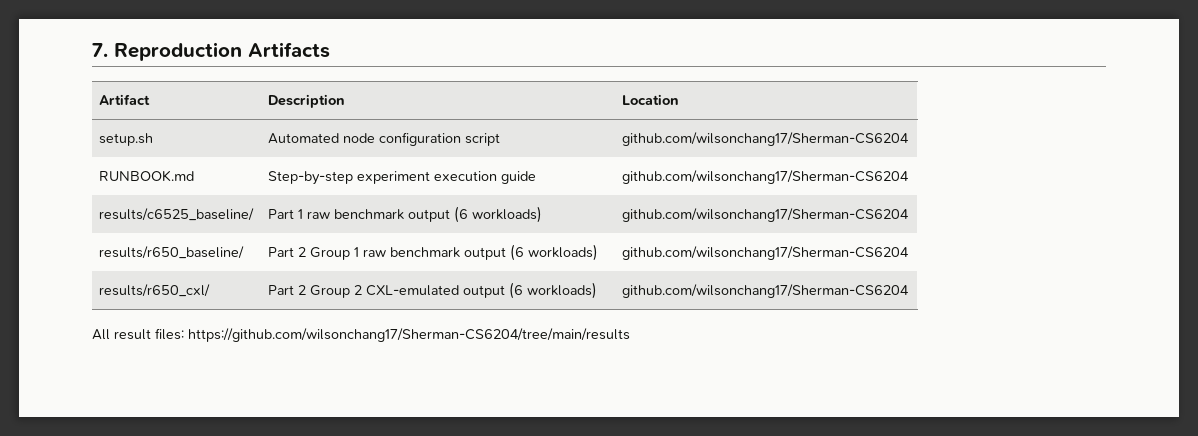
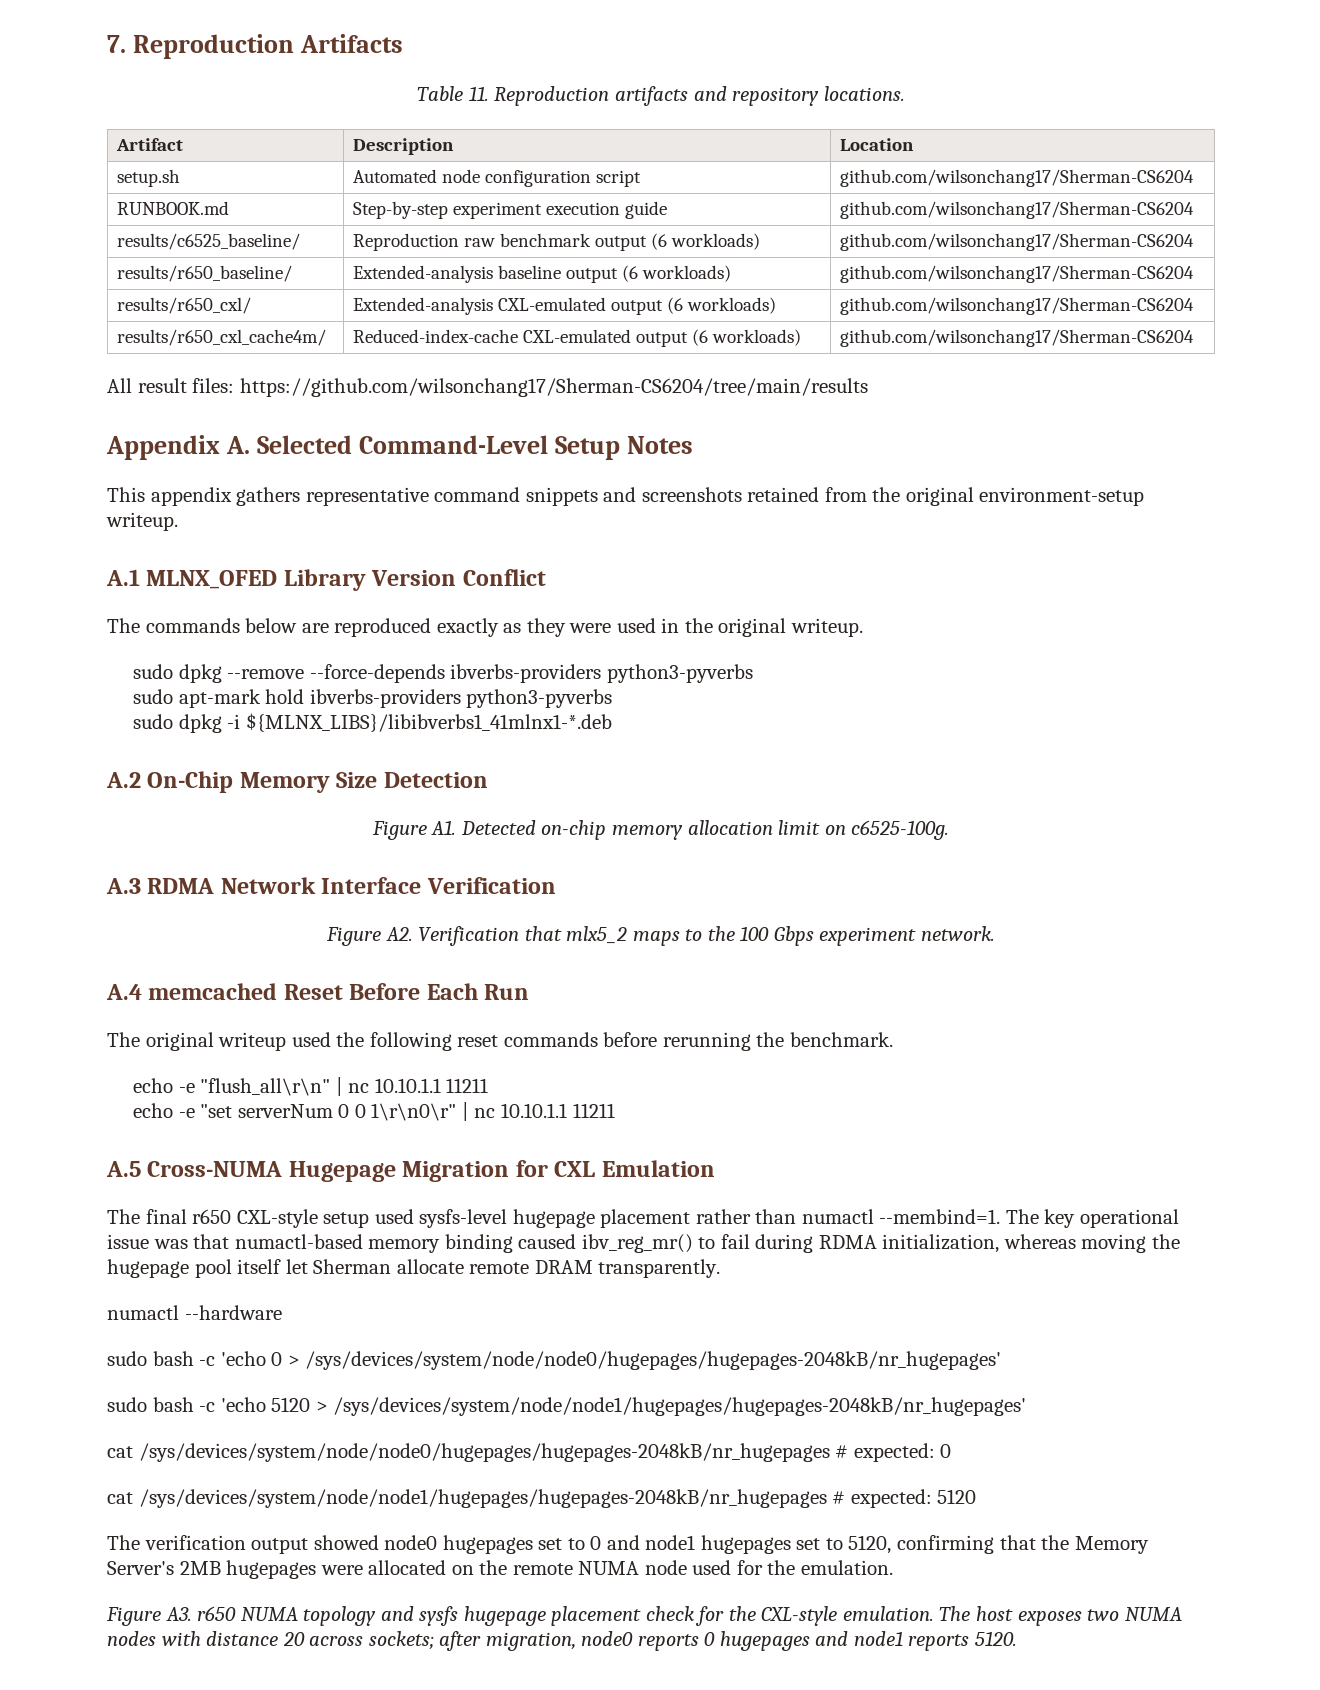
(330, 50) none -> [417,86,905,106] // Table 11. Reproduction artifacts and repository locations.
[268,209,304,219] Part 1 -> [353,233,460,251] Reproduction
[268,247,461,260] Part 2 Group 1 raw benchmark -> [353,265,562,283] Extended-analysis baseline
[268,285,363,298] Part 2 Group 2 -> [353,297,777,315] [840,297,1195,315] [117,329,327,346] [353,329,519,343] Extended-analysis CXL-emulated output (6 workloads) | github.com/wilsonchang17/Sherman-CS6204 // results/r650_cxl_cache4m/ | Reduced-index-cache
(630, 335) none -> [106,435,694,460] [107,487,1145,506] [106,512,178,531] [106,569,546,591] [107,618,863,637] [133,664,753,683] [133,689,613,708] [133,713,612,733] [106,771,488,793] [371,820,950,840] [106,877,556,894] [326,926,995,946] [106,983,530,1000] [107,1032,893,1051] [133,1077,489,1096] [133,1102,615,1121] [106,1160,715,1182] [107,1209,1180,1228] [107,1234,1181,1253] [107,1259,721,1278] [107,1305,282,1320] [107,1351,1002,1370] [107,1397,1027,1416] [107,1443,952,1462] [107,1489,977,1508] [107,1535,1149,1554] [107,1560,893,1579] [106,1606,1182,1626] [107,1631,1018,1651] // Appendix A. Selected Command-Level Setup Notes // This appendix gathers representative command snippets and screenshots retained from the original environment-setup writeup. // A.1 MLNX_OFED Library Version Conflict // The commands below are reproduced exactly as they were used in the original writeup. // sudo dpkg --remove --force-depends ibverbs-providers python3-pyverbs // sudo apt-mark hold ibverbs-providers python3-pyverbs // sudo dpkg -i ${MLNX_LIBS}/libibverbs1_41mlnx1-*.deb // A.2 On-Chip Memory Size Detection // Figure A1. Detected on-chip memory allocation limit on c6525-100g. // A.3 RDMA Network Interface Verification // Figure A2. Verification that mlx5_2 maps to the 100 Gbps experiment network. // A.4 memcached Reset Before Each Run // The original writeup used the following reset commands before rerunning the benchmark. // echo -e "flush_all\r\n" | nc 10.10.1.1 11211 // echo -e "set serverNum 0 0 1\r\n0\r" | nc 10.10.1.1 11211 // A.5 Cross-NUMA Hugepage Migration for CXL Emulation // The final r650 CXL-style setup used sysfs-level hugepage placement rather than numactl --membind=1. The key operational issue was that numactl-based memory binding caused ibv_reg_mr() to fail during RDMA initialization, whereas moving the hugepage pool itself let Sherman allocate remote DRAM transparently. // numactl --hardware // sudo bash -c 'echo 0 > /sys/devices/system/node/node0/hugepages/hugepages-2048kB/nr_hugepages' // sudo bash -c 'echo 5120 > /sys/devices/system/node/node1/hugepages/hugepages-2048kB/nr_hugepages' // cat /sys/devices/system/node/node0/hugepages/hugepages-2048kB/nr_hugepages # expected: 0 // cat /sys/devices/system/node/node1/hugepages/hugepages-2048kB/nr_hugepages # expected: 5120 // The verification output showed node0 hugepages set to 0 and node1 hugepages set to 5120, confirming that the Memory Server's 2MB hugepages were allocated on the remote NUMA node used for the emulation. // Figure A3. r650 NUMA topology and sysfs hugepage placement check for the CXL-style emulation. The host exposes two NUMA nodes with distance 20 across sockets; after migration, node0 reports 0 hugepages and node1 reports 5120.

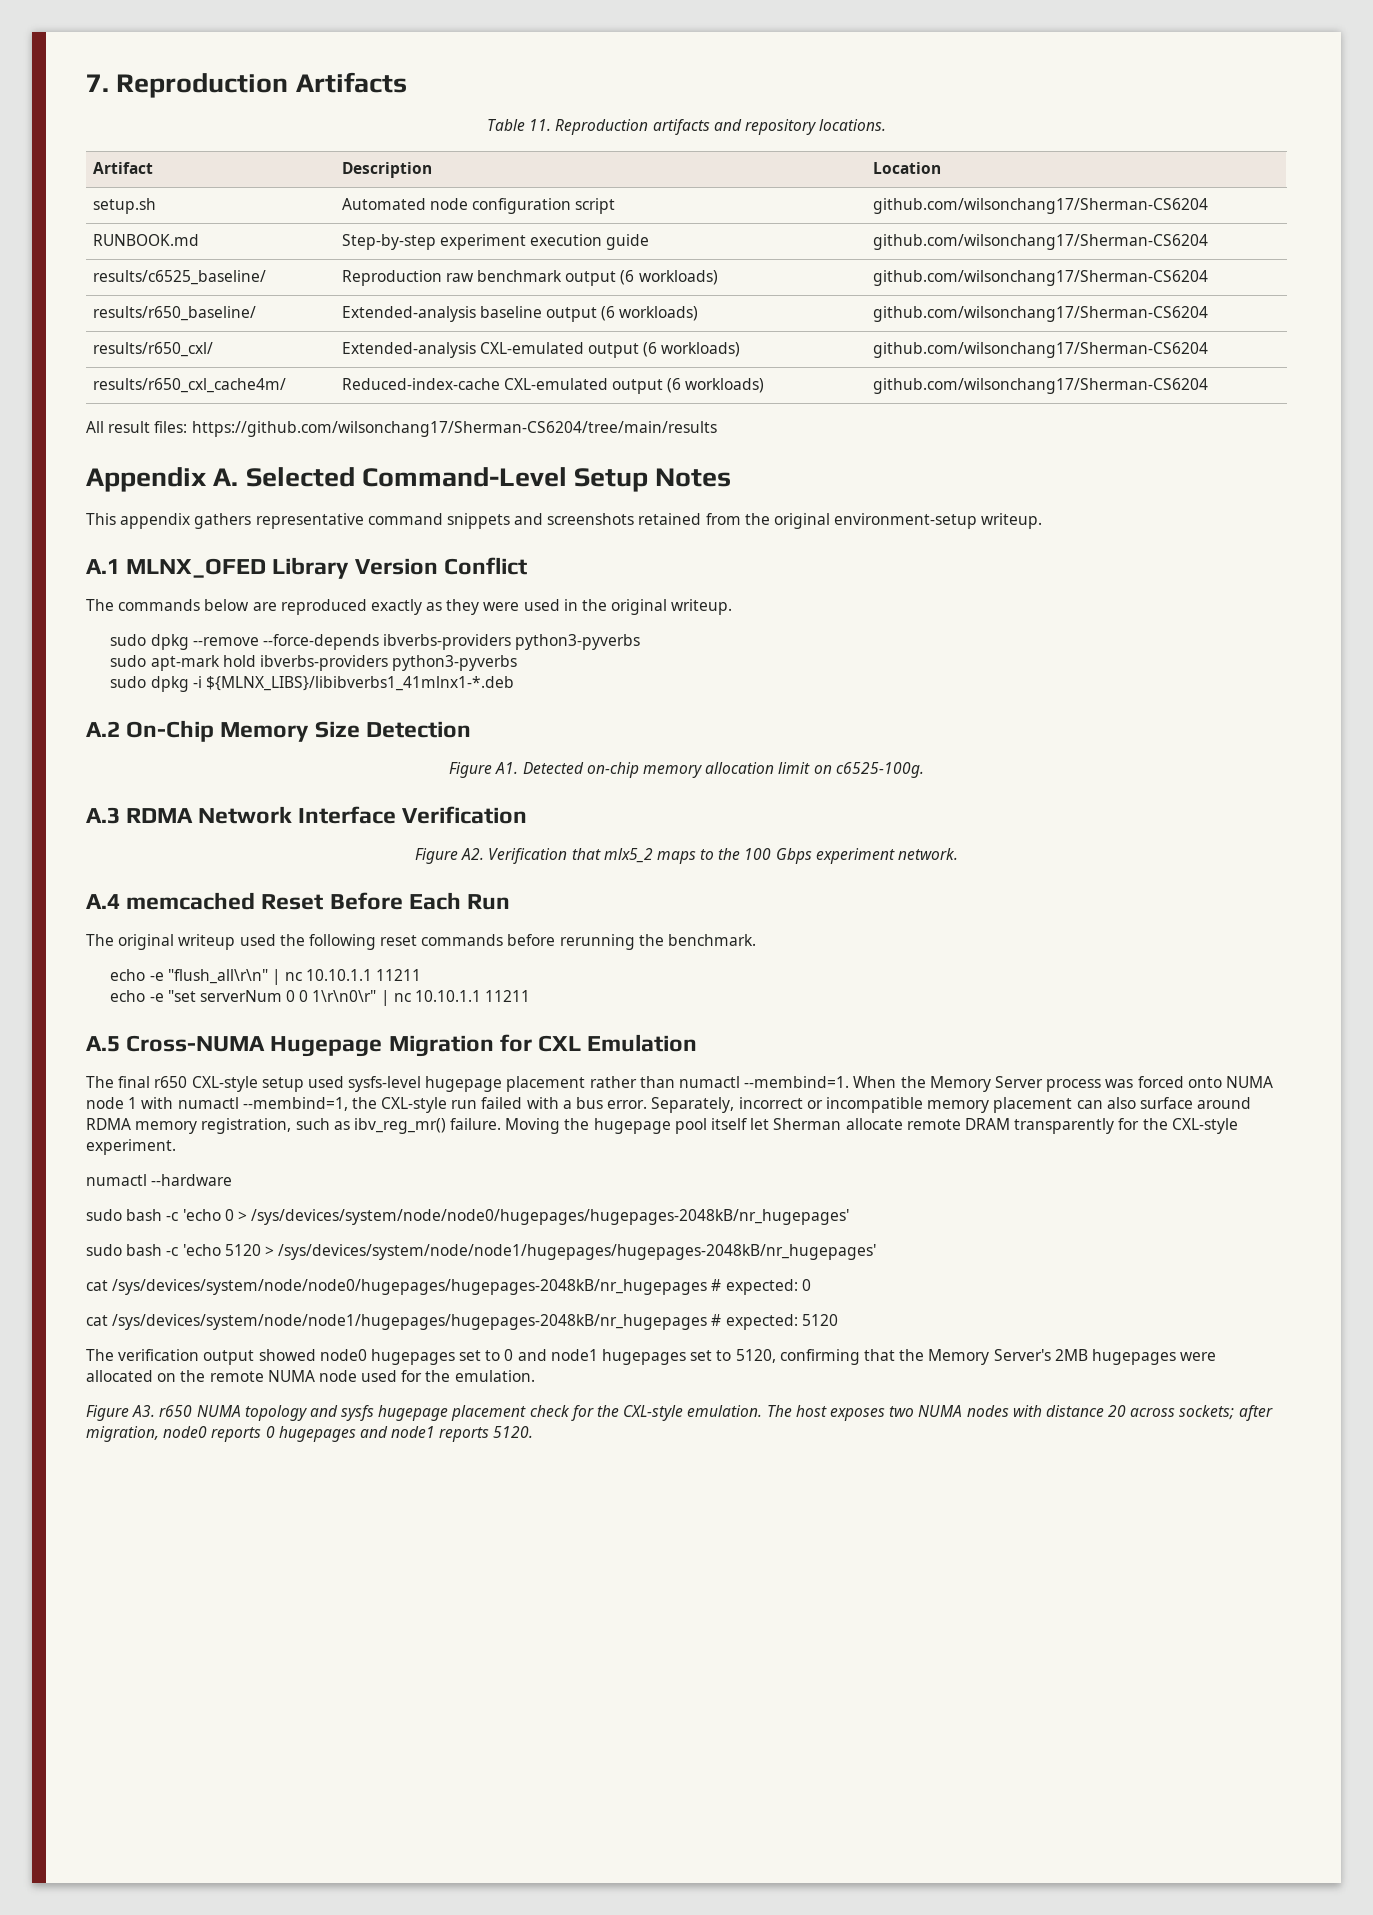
[1005,1209,1180,1228] [107,1234,1147,1253] The key operational issue was that numactl-based memory binding caused ibv_reg_mr() to fail during RDMA initialization, whereas moving -> [853,1076,1273,1092] [86,1097,1252,1113] [86,1118,561,1134] When the Memory Server process was forced onto NUMA node 1 with numactl --membind=1, the CXL-style run failed with a bus error. Separately, incorrect or incompatible memory placement can also surface around RDMA memory registration, such as ibv_reg_mr() failure. Moving
[598,1259,721,1278] transparently. -> [1014,1118,1238,1134] [86,1139,176,1155] transparently for the CXL-style experiment.

